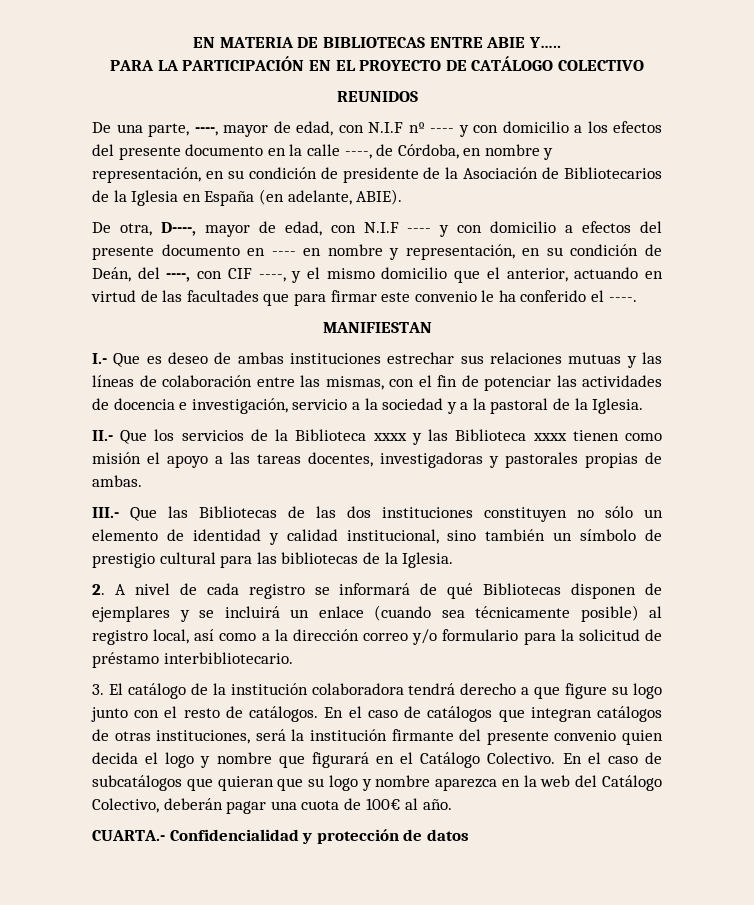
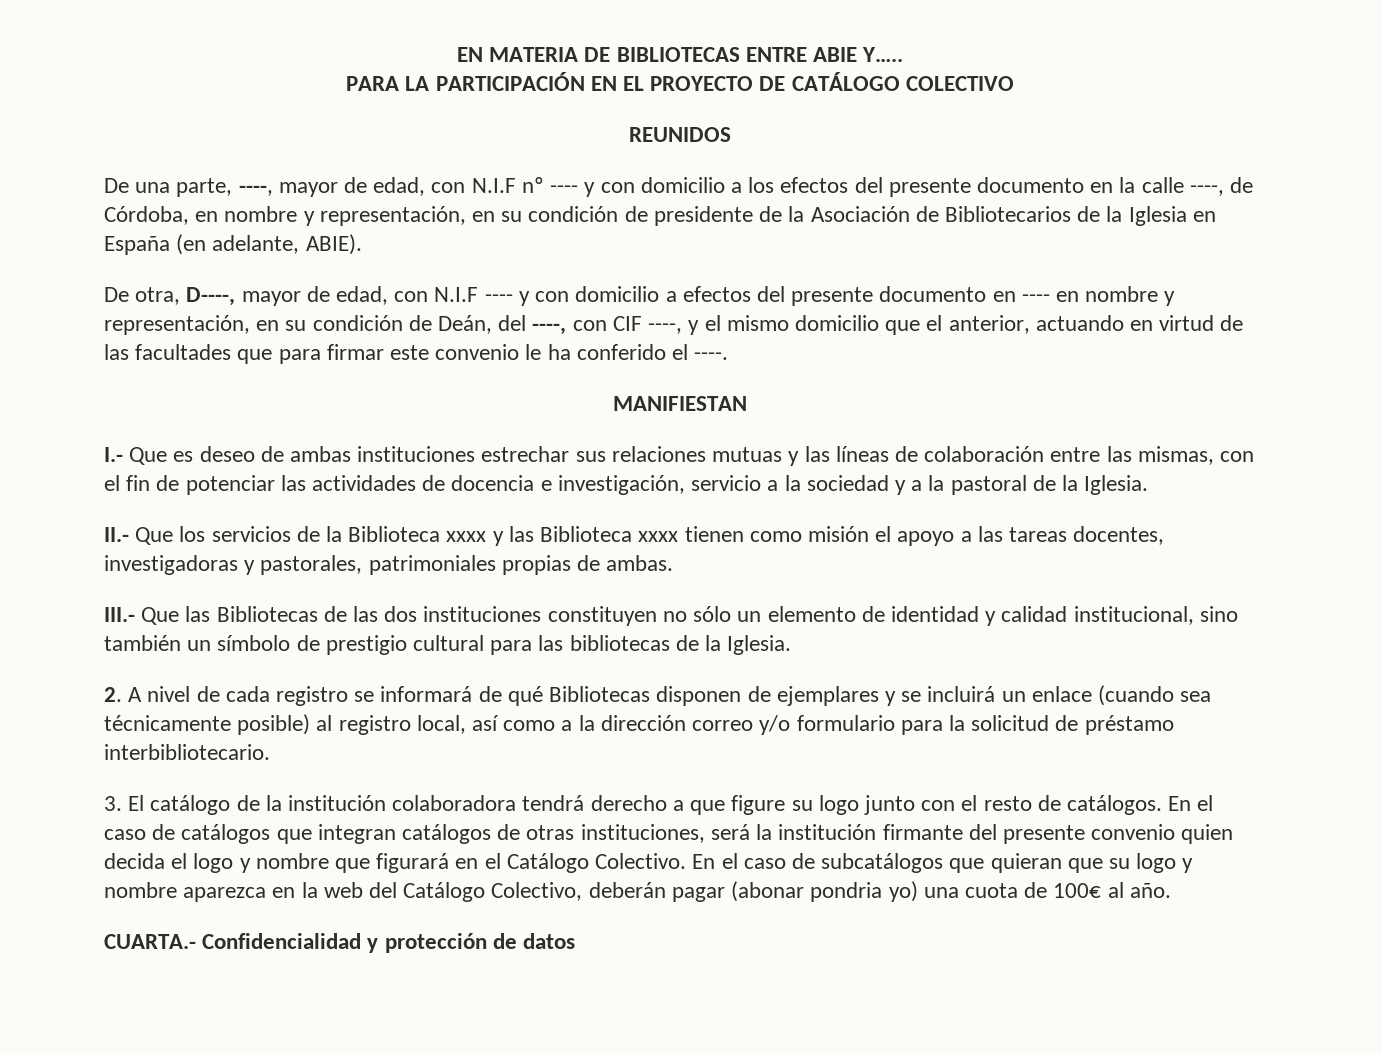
[505,452,578,468] pastorales -> [260,555,496,575] pastorales, patrimoniales
(267, 807) none -> [731,881,918,902] (abonar pondria yo)

